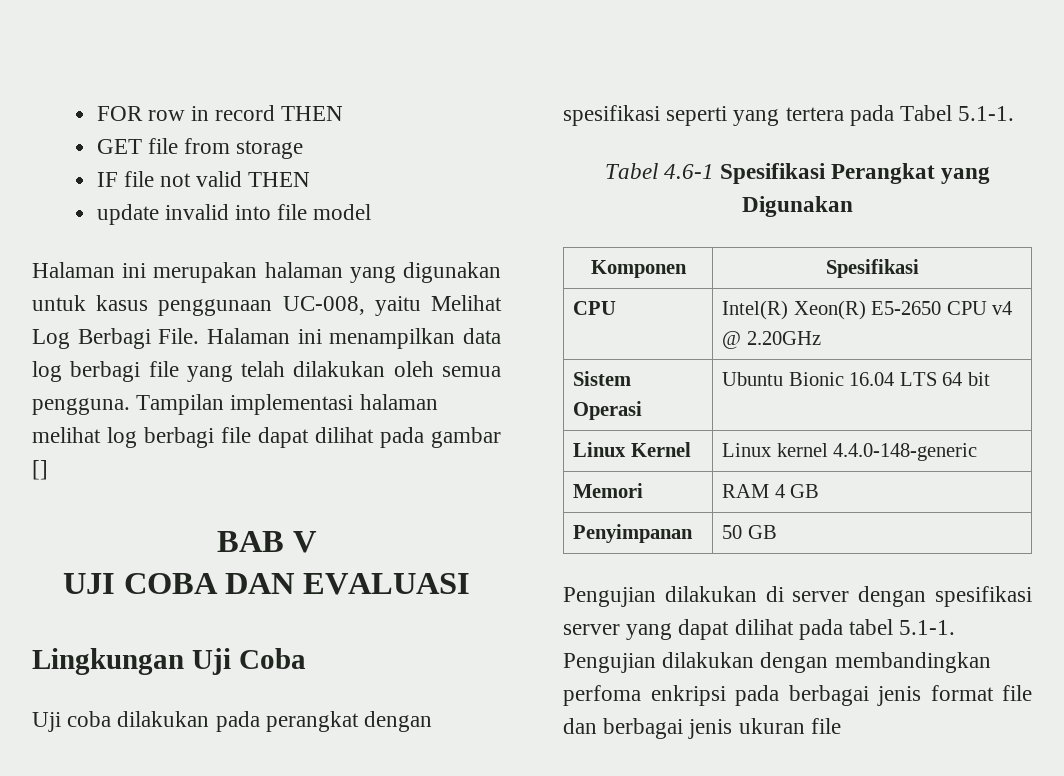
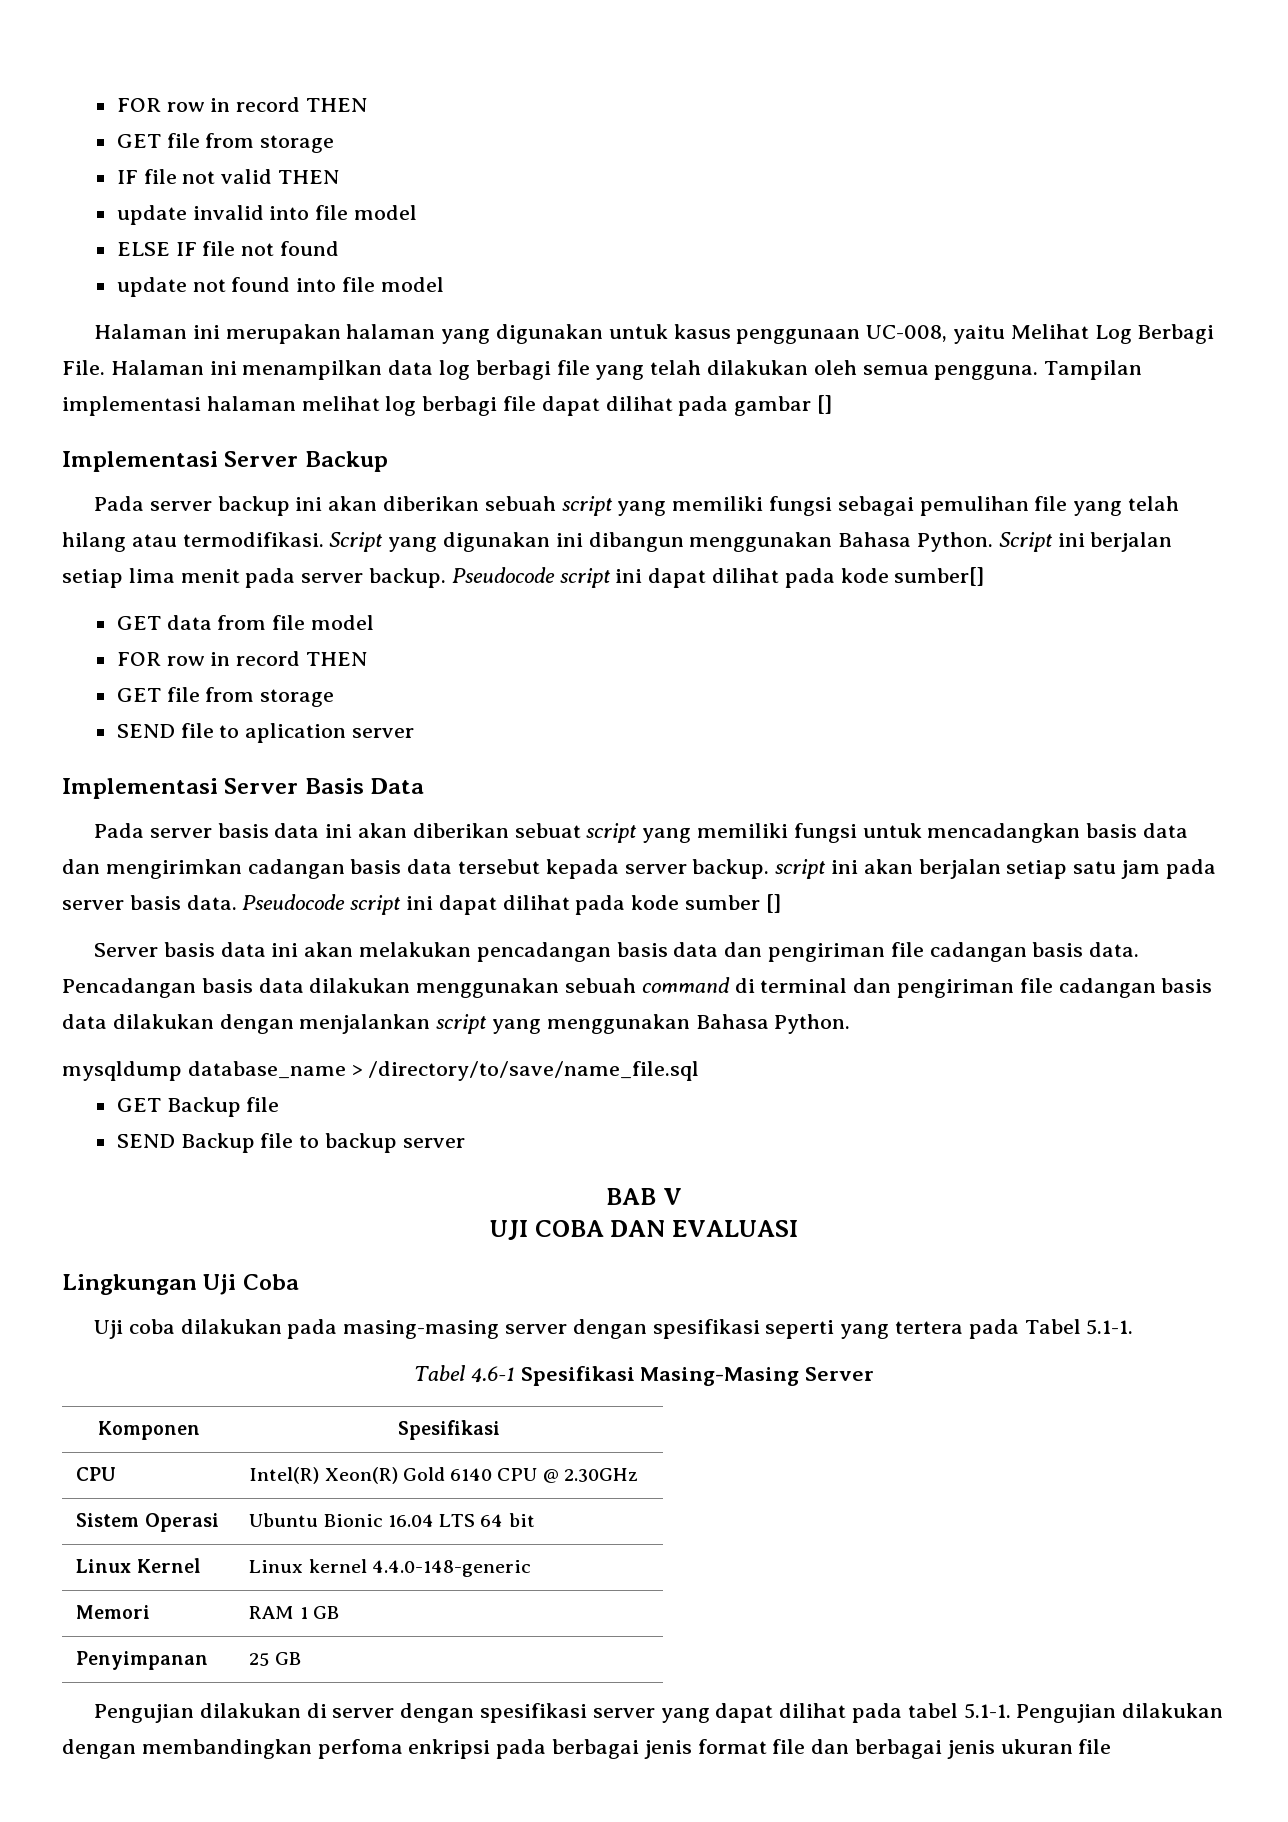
(372, 212) none -> [116,241,339,256] [116,277,444,297] // ELSE IF file not found // update not found into file model
(48, 470) none -> [62,451,388,472] [93,496,1179,516] [62,532,1173,552] [62,567,985,588] [116,615,374,630] [116,651,367,666] [116,687,335,707] [116,723,414,743] [62,778,425,799] [93,823,1188,843] [62,859,1216,879] [62,894,781,915] [93,942,1140,962] [62,977,1213,998] [62,1014,851,1034] [62,1061,700,1081] [116,1097,280,1117] [116,1133,465,1153] // Implementasi Server Backup // Pada server backup ini akan diberikan sebuah script yang memiliki fungsi sebagai pemulihan file yang telah hilang atau termodifikasi. Script yang digunakan ini dibangun menggunakan Bahasa Python. Script ini berjalan setiap lima menit pada server backup. Pseudocode script ini dapat dilihat pada kode sumber[] // GET data from file model // FOR row in record THEN // GET file from storage // SEND file to aplication server // Implementasi Server Basis Data // Pada server basis data ini akan diberikan sebuat script yang memiliki fungsi untuk mencadangkan basis data dan mengirimkan cadangan basis data tersebut kepada server backup. script ini akan berjalan setiap satu jam pada server basis data. Pseudocode script ini dapat dilihat pada kode sumber [] // Server basis data ini akan melakukan pencadangan basis data dan pengiriman file cadangan basis data. Pencadangan basis data dilakukan menggunakan sebuah command di terminal dan pengiriman file cadangan basis data dilakukan dengan menjalankan script yang menggunakan Bahasa Python. // mysqldump database_name > /directory/to/save/name_file.sql // GET Backup file // SEND Backup file to backup server
[265,711,359,732] perangkat -> [343,1320,567,1339] masing-masing server
[831,163,991,184] [742,196,853,217] Perangkat yang Digunakan -> [640,1367,875,1386] Masing-Masing Server
[871,301,1013,315] [722,331,821,349] E5-2650 CPU v4 @ 2.20GHz -> [402,1467,638,1483] Gold 6140 CPU @ 2.30GHz
[774,484,785,498] 4 -> [299,1607,308,1619] 1
[722,525,743,539] 50 -> [249,1653,270,1666] 25

